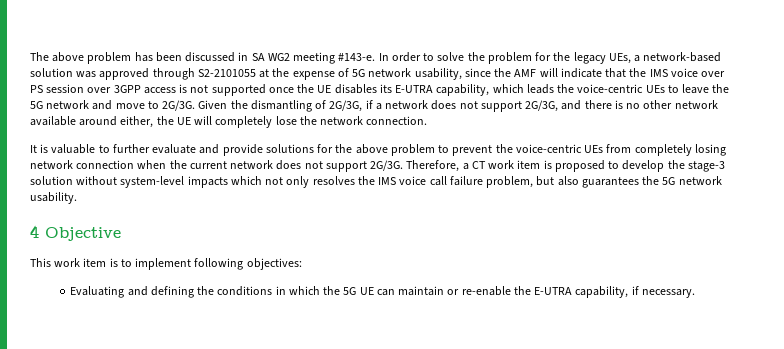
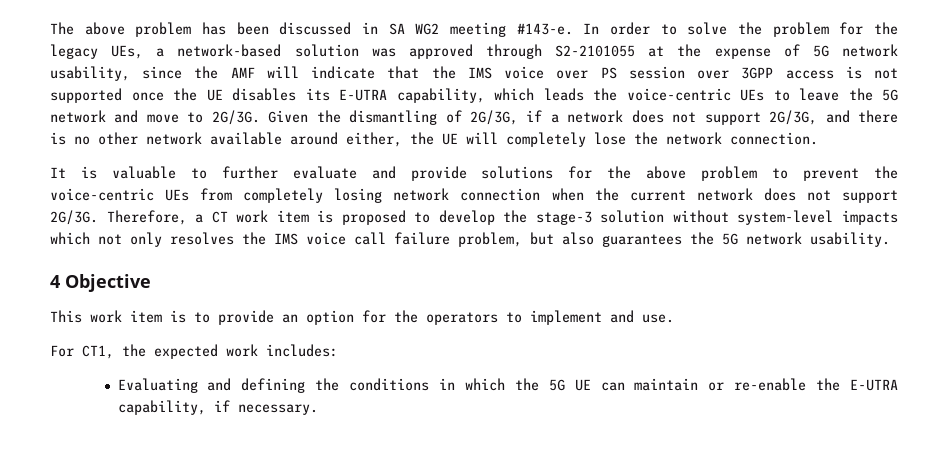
[135,258,302,270] implement following objectives: -> [218,310,674,325] [50,344,338,359] provide an option for the operators to implement and use. // For CT1, the expected work includes:

